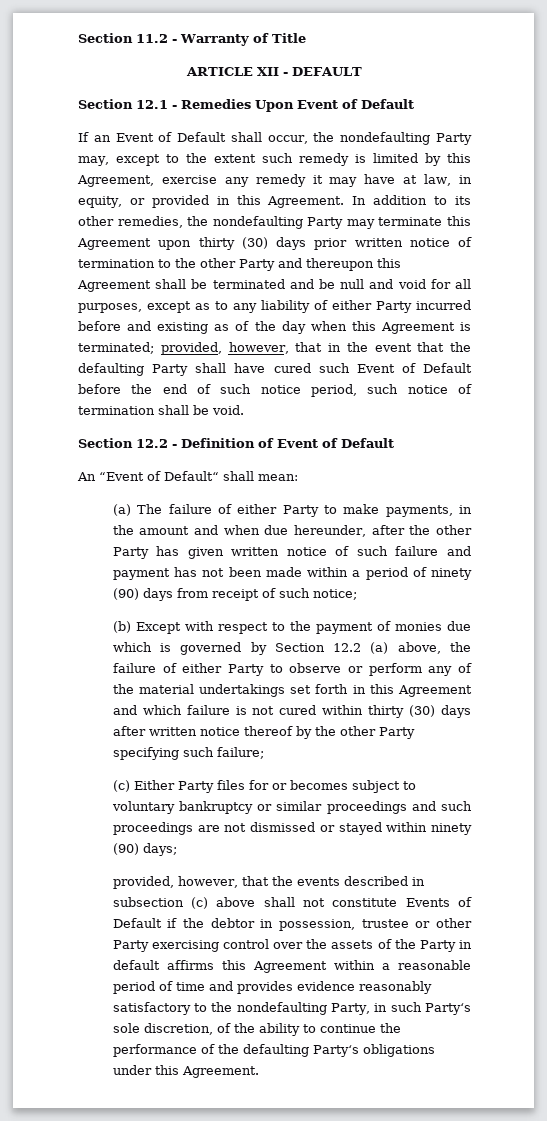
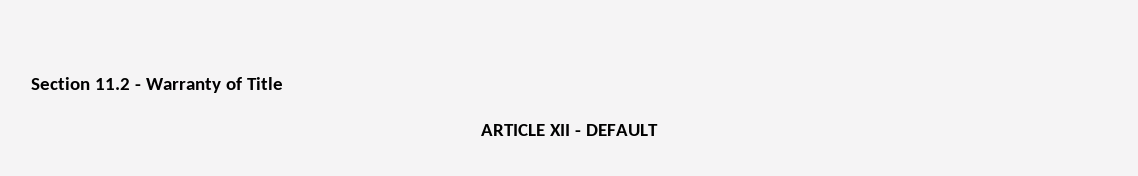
[78,99,414,112] [78,132,472,145] [78,153,471,166] [77,174,472,187] [78,195,471,208] [78,216,471,229] [77,237,472,250] [78,258,401,271] [77,279,471,292] [78,300,471,313] [78,321,471,334] [78,342,471,355] [78,363,472,376] [78,384,472,397] [78,405,244,415] [78,438,394,448] [77,471,298,481] [112,504,473,517] [112,525,472,537] [112,546,471,559] [112,567,472,580] [112,588,357,601] [112,621,472,634] [112,642,471,655] [112,663,472,676] [112,684,472,697] [112,705,471,718] [112,726,415,739] [112,747,264,760] [112,780,416,793] [111,801,472,814] [112,822,472,835] [112,843,177,856] [112,876,425,889] [112,897,472,909] [112,918,472,931] [112,939,472,952] [112,960,471,973] [112,981,432,994] [112,1002,472,1015] [112,1023,401,1036] [112,1044,435,1057] [112,1065,259,1078] // Section 12.1 - Remedies Upon Event of Default // If an Event of Default shall occur, the nondefaulting Party may, except to the extent such remedy is limited by this Agreement, exercise any remedy it may have at law, in equity, or provided in this Agreement. In addition to its other remedies, the nondefaulting Party may terminate this Agreement upon thirty (30) days prior written notice of termination to the other Party and thereupon this Agreement shall be terminated and be null and void for all purposes, except as to any liability of either Party incurred before and existing as of the day when this Agreement is terminated; provided, however, that in the event that the defaulting Party shall have cured such Event of Default before the end of such notice period, such notice of termination shall be void. // Section 12.2 - Definition of Event of Default // An “Event of Default“ shall mean: // (a) The failure of either Party to make payments, in the amount and when due hereunder, after the other Party has given written notice of such failure and payment has not been made within a period of ninety (90) days from receipt of such notice; // (b) Except with respect to the payment of monies due which is governed by Section 12.2 (a) above, the failure of either Party to observe or perform any of the material undertakings set forth in this Agreement and which failure is not cured within thirty (30) days after written notice thereof by the other Party specifying such failure; // (c) Either Party files for or becomes subject to voluntary bankruptcy or similar proceedings and such proceedings are not dismissed or stayed within ninety (90) days; // provided, however, that the events described in subsection (c) above shall not constitute Events of Default if the debtor in possession, trustee or other Party exercising control over the assets of the Party in default affirms this Agreement within a reasonable period of time and provides evidence reasonably satisfactory to the nondefaulting Party, in such Party‘s sole discretion, of the ability to continue the performance of the defaulting Party‘s obligations under this Agreement. -> (658, 130) none

